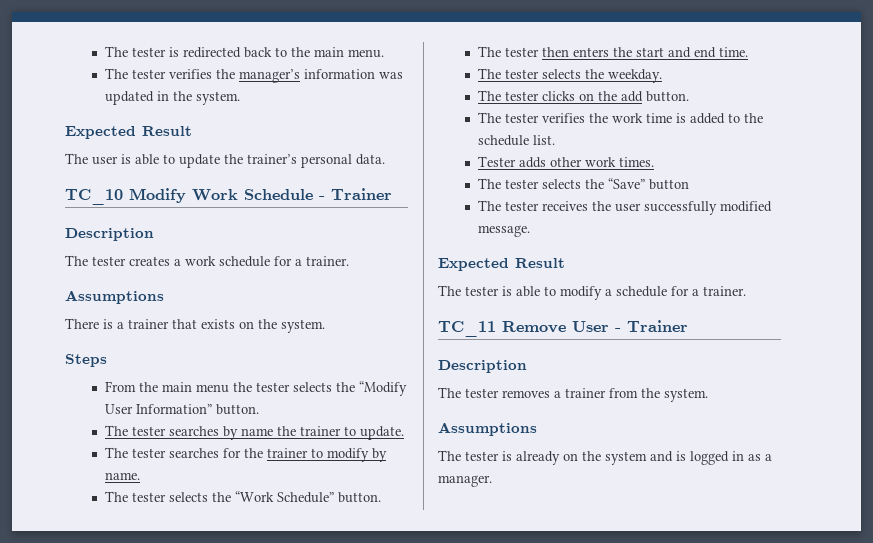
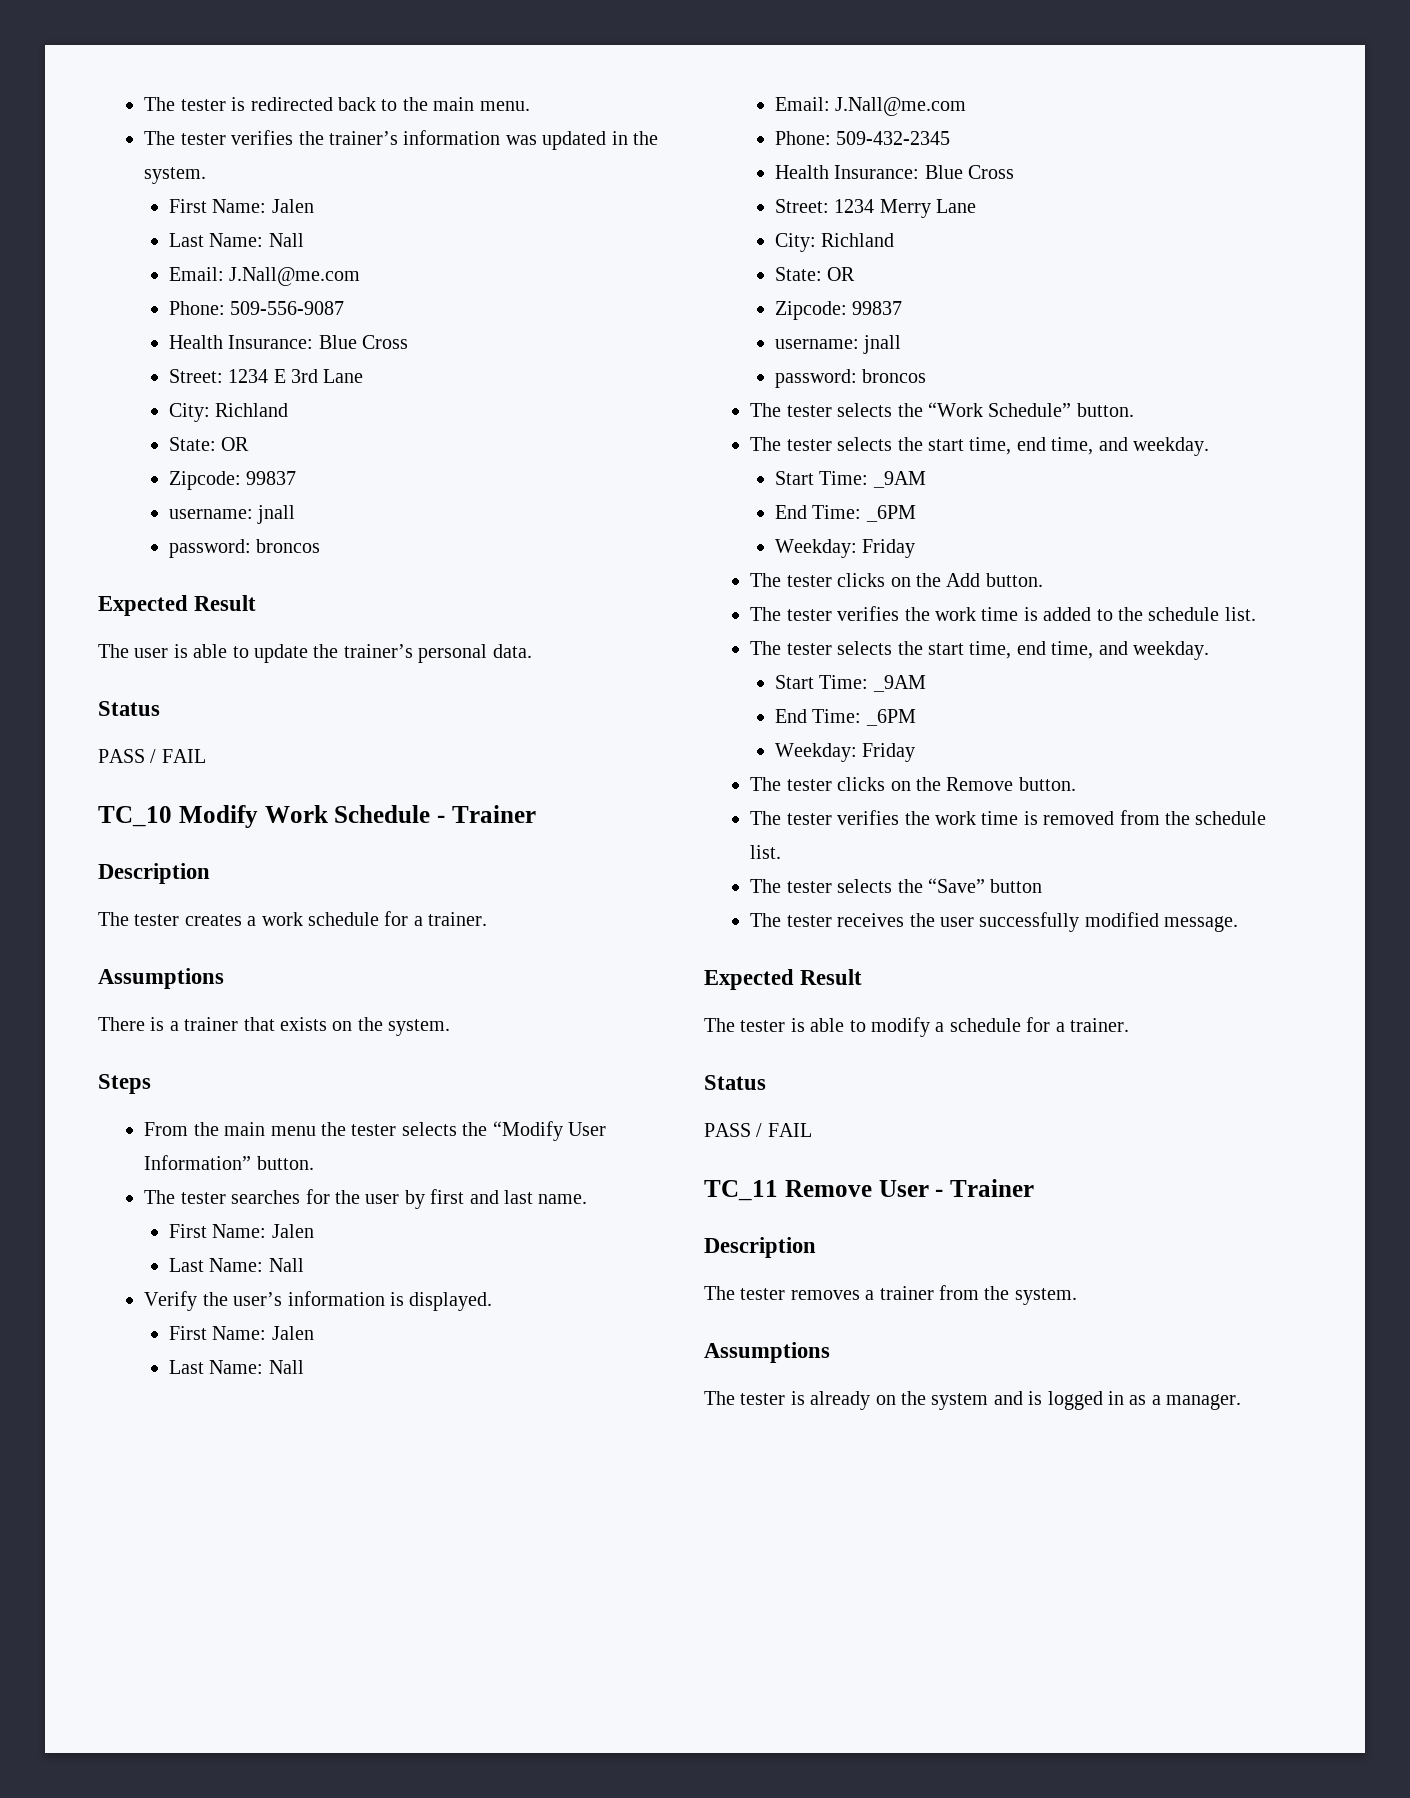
[239,69,301,83] manager’s -> [329,131,399,145] trainer’s
(241, 98) none -> [168,199,314,213] [168,233,304,247] [168,267,361,286] [168,301,345,315] [168,335,409,349] [168,369,364,383] [168,403,289,422] [168,437,250,451] [168,471,297,490] [168,505,296,524] [168,539,321,558] // First Name: Jalen // Last Name: Nall // Email: J.Nall@me.com // Phone: 509-556-9087 // Health Insurance: Blue Cross // Street: 1234 E 3rd Lane // City: Richland // State: OR // Zipcode: 99837 // username: jnall // password: broncos
(385, 159) none -> [98,701,160,716] [98,749,206,763] // Status // PASS / FAIL
[105,425,405,440] // The tester searches by name the trainer to update. -> (314, 1163) none
[267,448,388,462] [105,472,141,480] trainer to modify by name. -> [365,1189,588,1209] [168,1224,314,1238] [168,1258,304,1272] [144,1291,493,1311] [168,1326,314,1340] [168,1360,304,1374] [774,97,967,116] [774,131,951,145] [774,165,1015,179] [774,199,977,218] [774,233,895,252] [774,267,856,281] [774,301,903,320] [774,335,902,354] [774,369,927,388] user by first and last name. // First Name: Jalen // Last Name: Nall // Verify the user’s information is displayed. // First Name: Jalen // Last Name: Nall // Email: J.Nall@me.com // Phone: 509-432-2345 // Health Insurance: Blue Cross // Street: 1234 Merry Lane // City: Richland // State: OR // Zipcode: 99837 // username: jnall // password: broncos
[542,47,749,58] [478,68,663,83] [478,90,644,102] then enters the start and end time. // The tester selects the weekday. // The tester clicks on the add -> [837,437,1210,456] [774,471,926,488] [774,505,916,522] [774,539,916,558] [750,573,981,587] selects the start time, end time, and weekday. // Start Time: _9AM // End Time: _6PM // Weekday: Friday // The tester clicks on the Add
[478,156,655,168] Tester adds other work times. -> [750,641,1210,660] [774,675,926,692] [774,709,916,726] [774,743,916,762] [750,777,1076,791] [750,810,1267,825] [750,845,782,859] The tester selects the start time, end time, and weekday. // Start Time: _9AM // End Time: _6PM // Weekday: Friday // The tester clicks on the Remove button. // The tester verifies the work time is removed from the schedule list.
(746, 291) none -> [704,1075,766,1090] [704,1123,812,1137] // Status // PASS / FAIL

